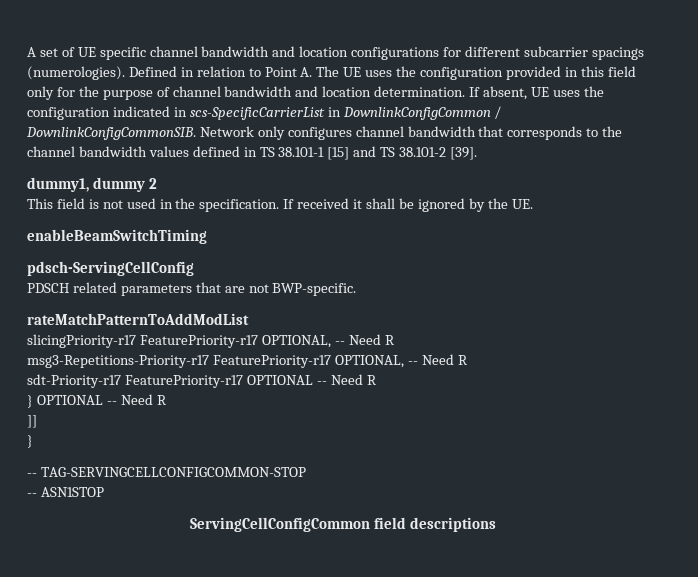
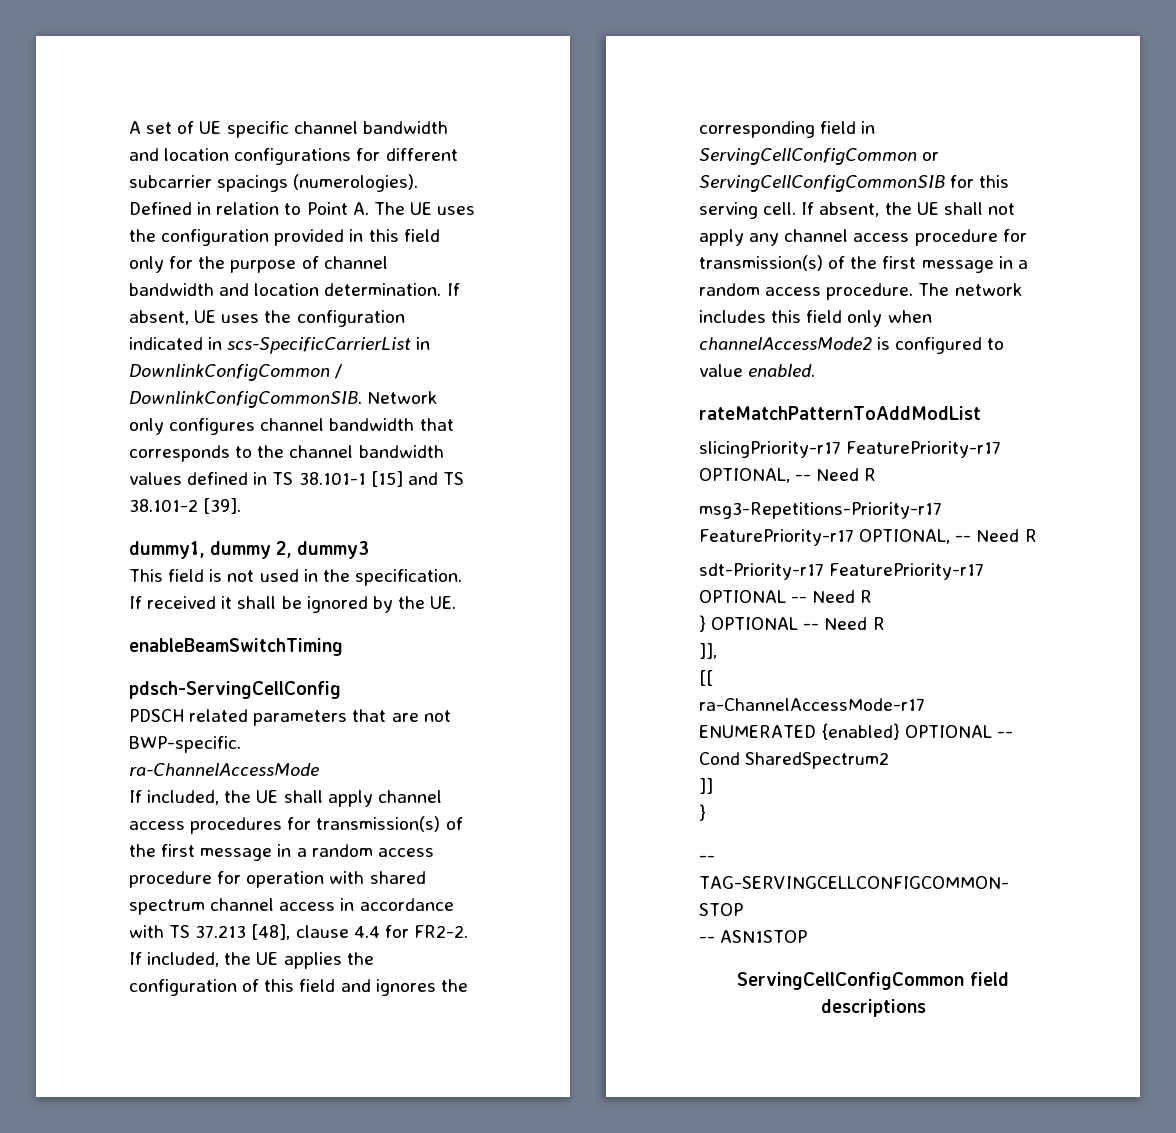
[148,178,157,189] 2 -> [276,541,370,559] 2, dummy3
(357, 289) none -> [129,763,319,776] [129,790,442,807] [129,816,463,834] [129,844,434,861] [129,871,426,888] [129,898,454,915] [129,924,468,940] [129,952,374,969] [129,979,468,996] [699,121,876,138] [699,148,940,165] [699,175,1010,192] [699,202,1015,219] [699,229,1027,246] [699,255,1028,273] [699,283,1023,300] [699,310,932,327] [699,337,1005,354] [699,364,816,377] // ra-ChannelAccessMode // If included, the UE shall apply channel access procedures for transmission(s) of the first message in a random access procedure for operation with shared spectrum channel access in accordance with TS 37.213 [48], clause 4.4 for FR2-2. If included, the UE applies the configuration of this field and ignores the corresponding field in ServingCellConfigCommon or ServingCellConfigCommonSIB for this serving cell. If absent, the UE shall not apply any channel access procedure for transmission(s) of the first message in a random access procedure. The network includes this field only when channelAccessMode2 is configured to value enabled.
(167, 400) none -> [699,643,717,659] [699,670,713,686] [699,698,925,711] [699,723,1014,740] [699,752,890,769] // ]], // [[ // ra-ChannelAccessMode-r17 ENUMERATED {enabled} OPTIONAL -- Cond SharedSpectrum2

